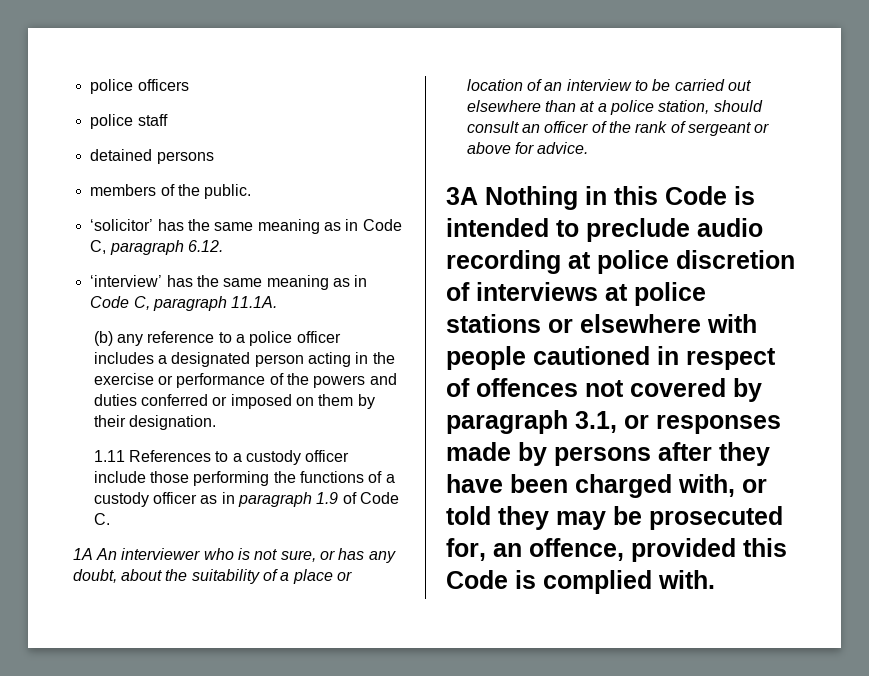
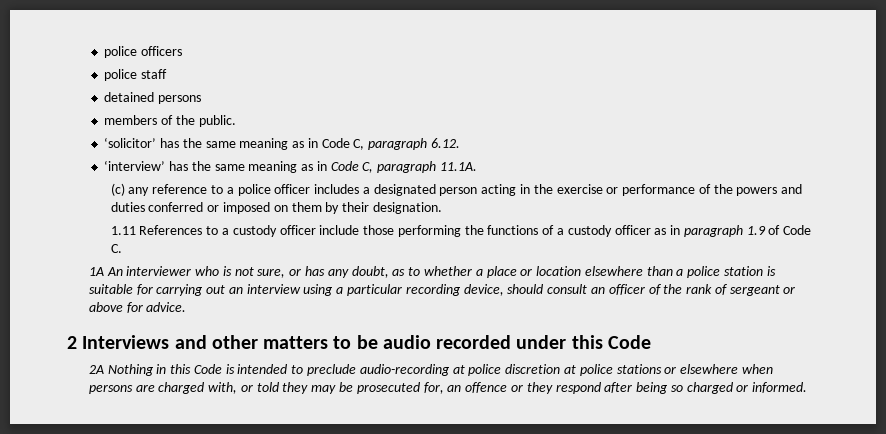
[93,331,113,346] (b) -> [110,183,125,196] (c)
[121,569,353,584] [466,79,752,91] [466,100,710,115] about the suitability of a place or location of an interview to be carried out elsewhere than at a police station, -> [392,266,776,278] [88,284,504,296] as to whether a place or location elsewhere than a police station is suitable for carrying out an interview using a particular recording device,
[446,187,478,205] 3A -> [67,335,651,349] [88,365,104,374] 2 Interviews and other matters to be audio recorded under this Code // 2A
[697,218,763,237] [446,250,561,274] audio recording -> [359,364,450,376] audio-recording
[446,282,598,301] of interviews -> (561, 369) none
[707,314,757,333] [446,346,776,370] [446,378,762,402] [446,410,781,434] [446,442,770,466] [446,474,568,493] with people cautioned in respect of offences not covered by paragraph 3.1, or responses made by persons after they have been -> [741,364,773,374] [88,384,155,394] when persons are
[529,538,787,562] [446,570,715,594] offence, provided this Code is complied with. -> [465,382,808,394] offence or they respond after being so charged or informed.

